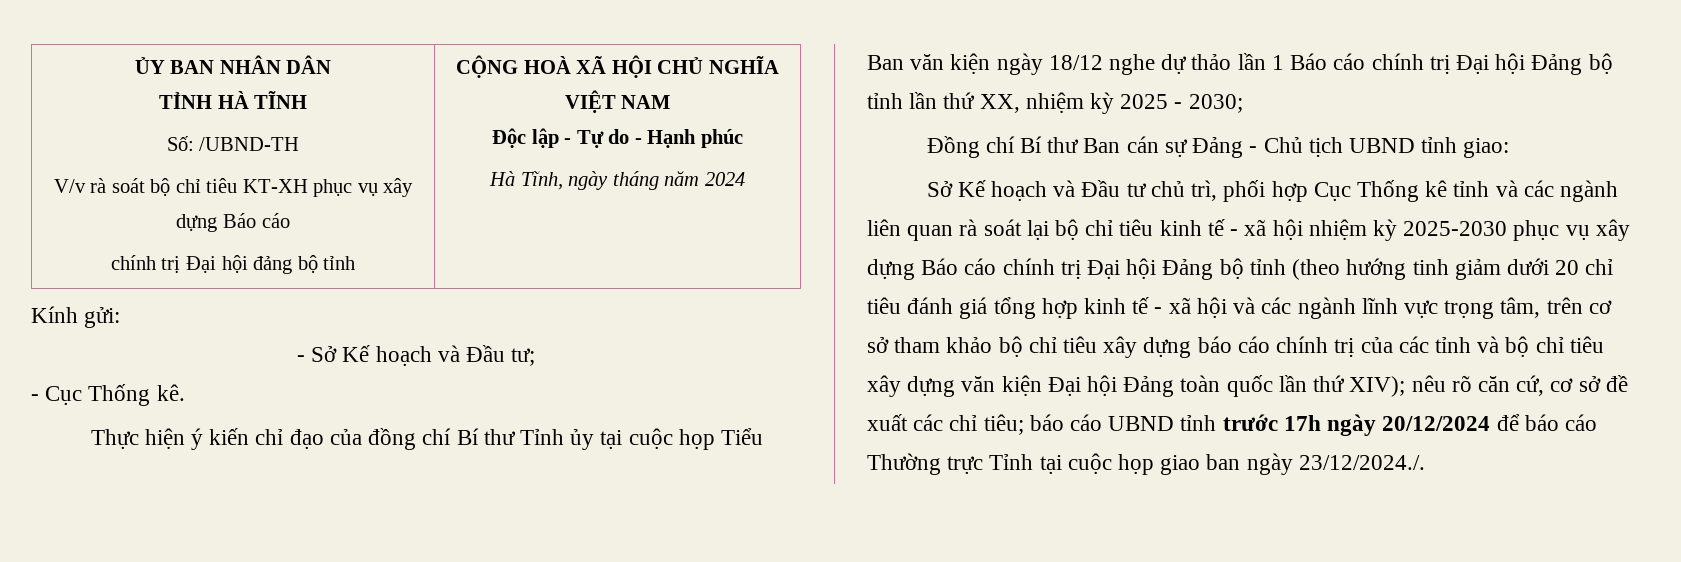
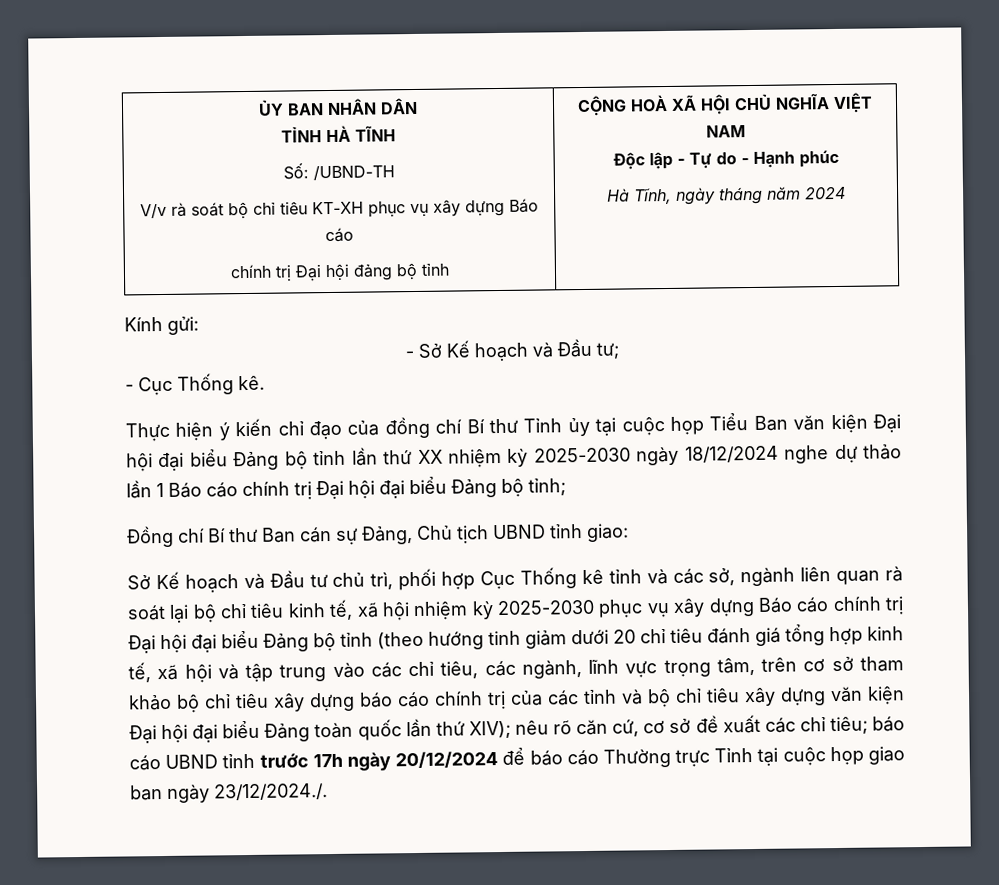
[996,53,1103,75] ngày 18/12 -> [872,414,901,433] [126,445,779,472] Đại hội đại biểu Đảng bộ tỉnh lần thứ XX nhiệm kỳ 2025-2030 ngày 18/12/2024
[1531,53,1613,75] [867,92,1243,114] Đảng bộ tỉnh lần thứ XX, nhiệm kỳ 2025 - 2030; -> [379,476,566,499] đại biểu Đảng bộ tỉnh;
[1192,137,1258,158] Đảng - -> [361,526,413,545] Đảng,
(1554, 188) none -> [708,568,736,586] sở,
[1207,219,1239,236] tế - -> [329,599,354,621] tế,
(1157, 268) none -> [191,630,259,653] đại biểu
[1132,297,1163,314] tế - -> [128,662,151,683] tế,
[1261,297,1356,319] các ngành -> [245,660,582,683] tập trung vào các chỉ tiêu, các ngành,
(1118, 385) none -> [192,720,261,743] đại biểu

